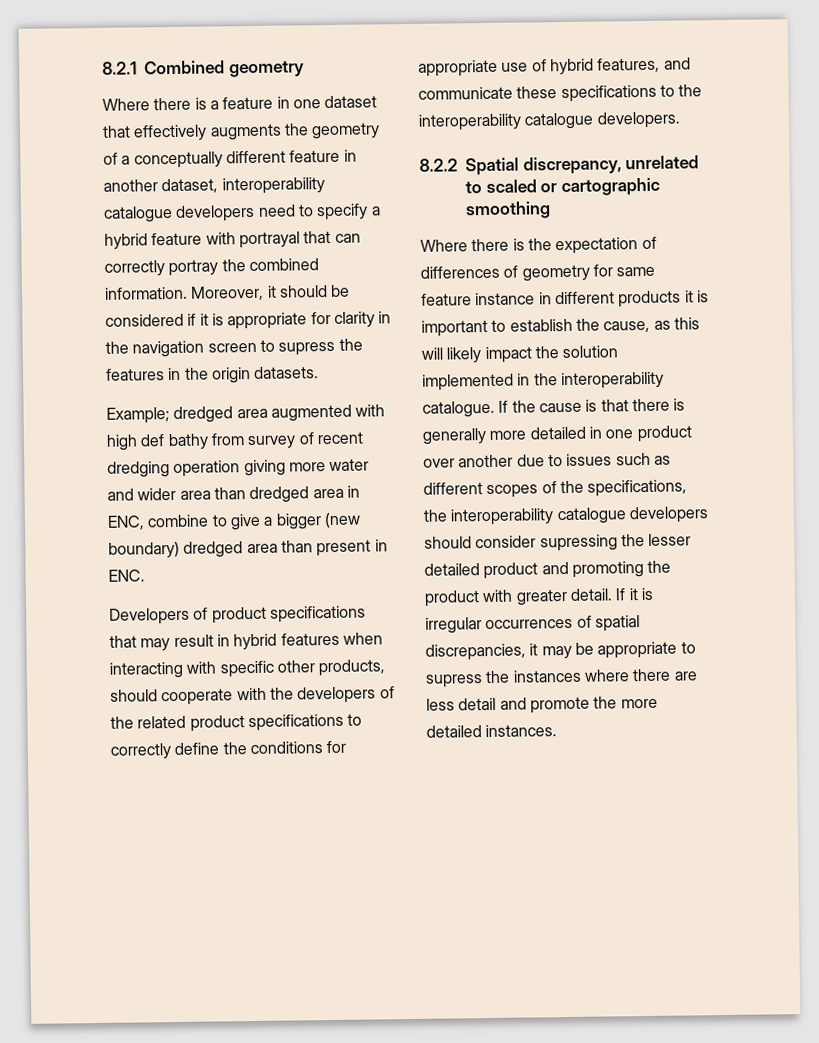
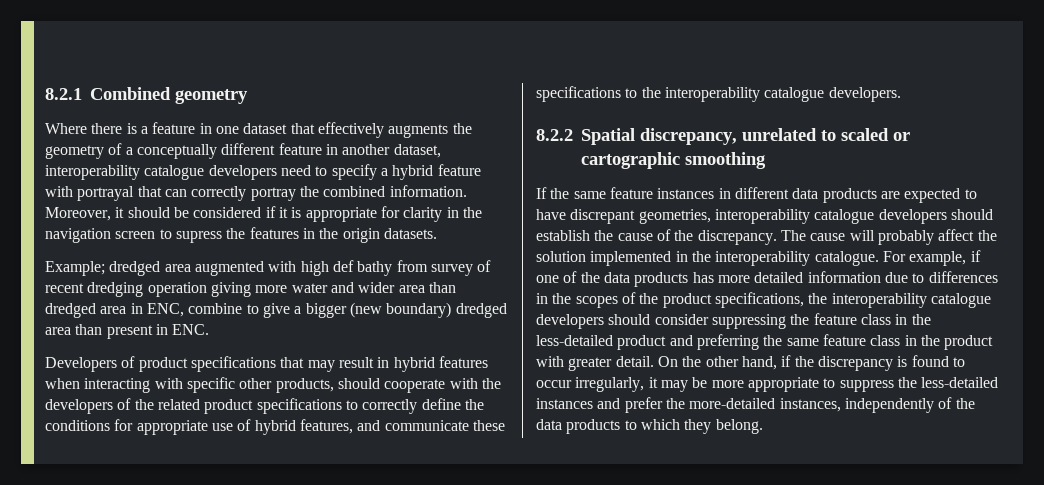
[420,236,657,255] [420,264,656,282] [421,292,536,306] Where there is the expectation of differences of geometry for same feature instance -> [536,187,715,199] If the same feature instances
[618,290,709,308] [421,317,700,337] [421,346,532,364] products it is important to establish the cause, as this will likely impact -> [792,188,977,203] [536,209,993,224] [536,229,975,245] data products are expected to have discrepant geometries, interoperability catalogue developers should establish the cause of the discrepancy. The cause will probably affect
[498,398,686,413] [422,425,693,445] [423,452,671,468] [423,482,483,495] If the cause is that there is generally more detailed in one product over another due to issues such as different -> [882,250,981,266] [536,271,998,287] [536,293,572,304] For example, if one of the data products has more detailed information due to differences in the
(584, 487) none -> [662,293,712,308] product
[539,533,692,552] [424,561,644,580] supressing the lesser detailed product and promoting -> [711,313,931,329] [536,334,917,350] suppressing the feature class in the less-detailed product and preferring the same feature class in
[615,587,654,601] [425,615,640,634] [425,643,526,661] If it is irregular occurrences of spatial discrepancies, -> [657,355,965,371] [536,377,645,392] On the other hand, if the discrepancy is found to occur irregularly,
(594, 648) none -> [711,380,744,388] more
[425,668,698,688] [426,696,658,714] [426,724,558,738] supress the instances where there are less detail and promote the more detailed instances. -> [839,377,999,392] [536,397,975,413] [536,419,763,434] suppress the less-detailed instances and prefer the more-detailed instances, independently of the data products to which they belong.

